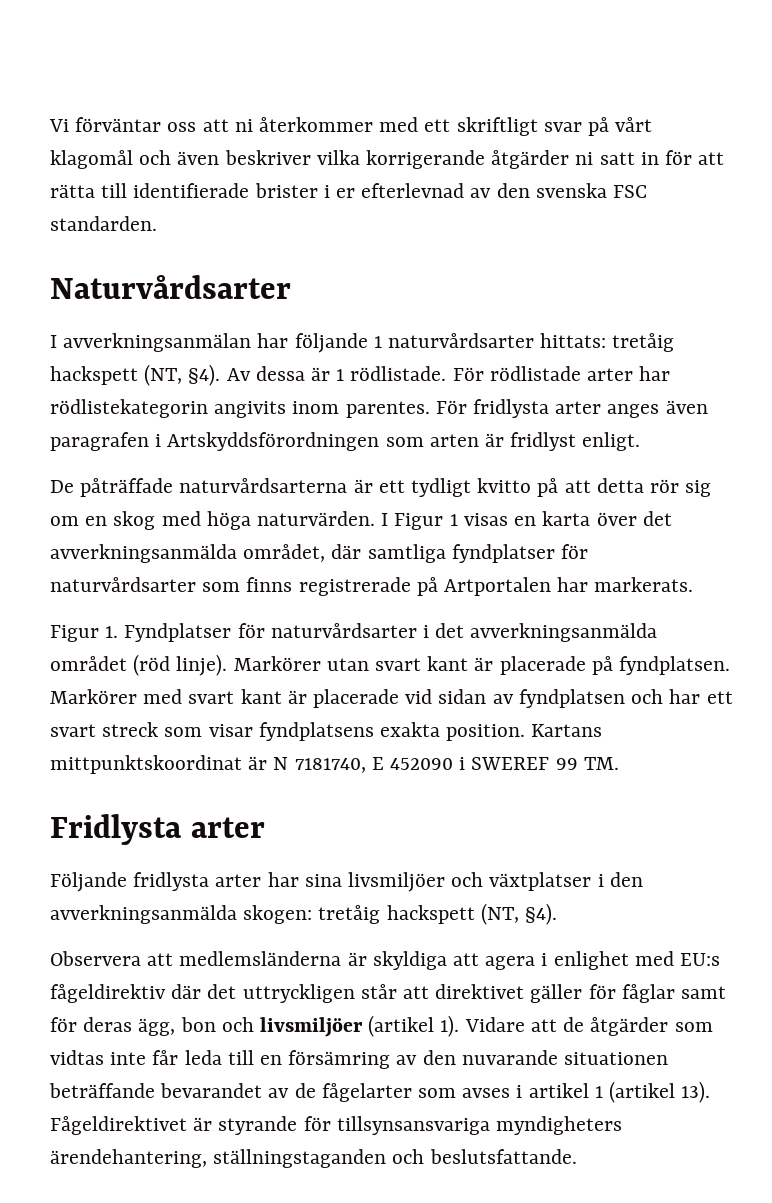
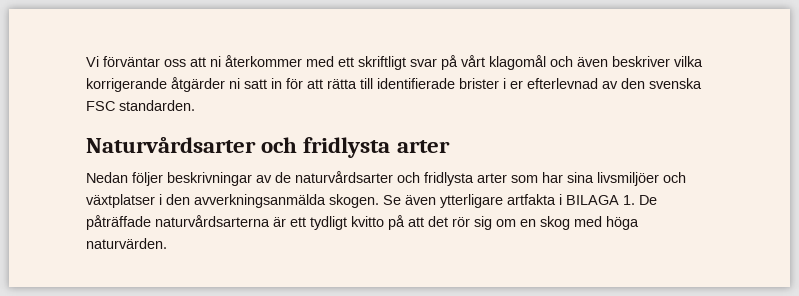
[50,333,675,353] [50,364,671,386] [50,399,708,418] [50,432,641,451] // I avverkningsanmälan har följande 1 naturvårdsarter hittats: tretåig hackspett (NT, §4). Av dessa är 1 rödlistade. För rödlistade arter har rödlistekategorin angivits inom parentes. För fridlysta arter anges även paragrafen i Artskyddsförordningen som arten är fridlyst enligt. // -> [261,137,450,158] [86,171,686,186] [86,194,635,208] och fridlysta arter // Nedan följer beskrivningar av de naturvårdsarter och fridlysta arter som har sina livsmiljöer och växtplatser i den avverkningsanmälda skogen. Se även ytterligare artfakta i BILAGA 1.
[596,478,644,493] detta -> [428,216,448,227] det
[381,511,672,530] [50,544,589,563] [50,577,694,596] [50,623,658,642] [50,654,731,676] [50,689,733,708] [50,722,603,741] [50,755,619,774] [50,814,265,845] [50,872,643,892] [50,903,558,925] [50,951,721,970] [50,984,727,1003] [50,1015,713,1037] [50,1050,669,1069] [49,1081,711,1103] [50,1116,623,1135] [50,1149,577,1168] I Figur 1 visas en karta över det avverkningsanmälda området, där samtliga fyndplatser för naturvårdsarter som finns registrerade på Artportalen har markerats. // Figur 1. Fyndplatser för naturvårdsarter i det avverkningsanmälda området (röd linje). Markörer utan svart kant är placerade på fyndplatsen. Markörer med svart kant är placerade vid sidan av fyndplatsen och har ett svart streck som visar fyndplatsens exakta position. Kartans mittpunktskoordinat är N 7181740, E 452090 i SWEREF 99 TM. // Fridlysta arter // Följande fridlysta arter har sina livsmiljöer och växtplatser i den avverkningsanmälda skogen: tretåig hackspett (NT, §4). // Observera att medlemsländerna är skyldiga att agera i enlighet med EU:s fågeldirektiv där det uttryckligen står att direktivet gäller för fåglar samt för deras ägg, bon och livsmiljöer (artikel 1). Vidare att de åtgärder som vidtas inte får leda till en försämring av den nuvarande situationen beträffande bevarandet av de fågelarter som avses i artikel 1 (artikel 13). Fågeldirektivet är styrande för tillsynsansvariga myndigheters ärendehantering, ställningstaganden och beslutsfattande. -> (167, 243) none

